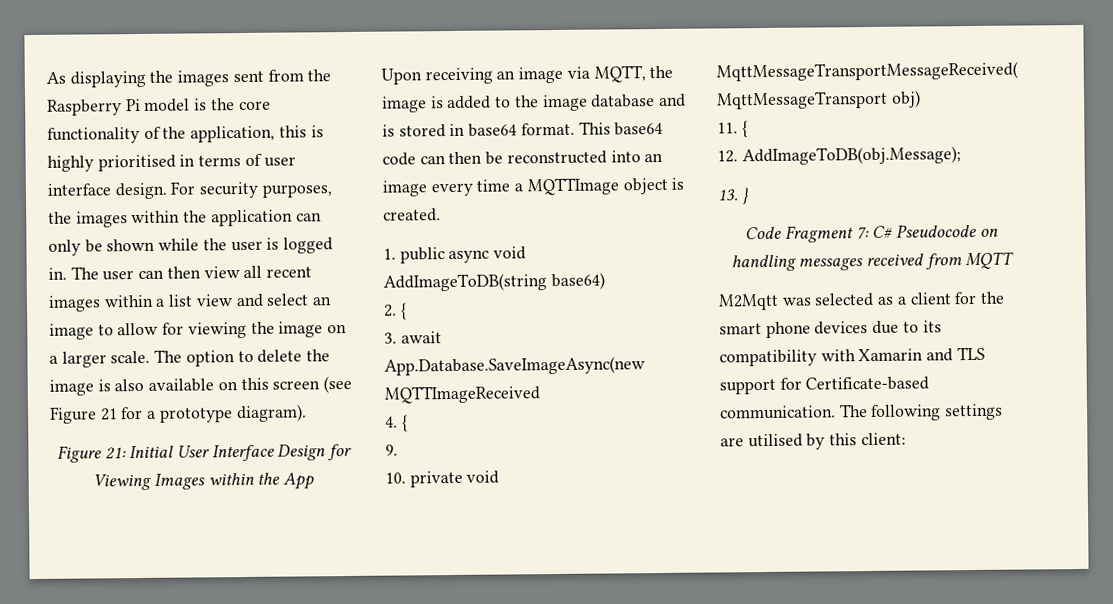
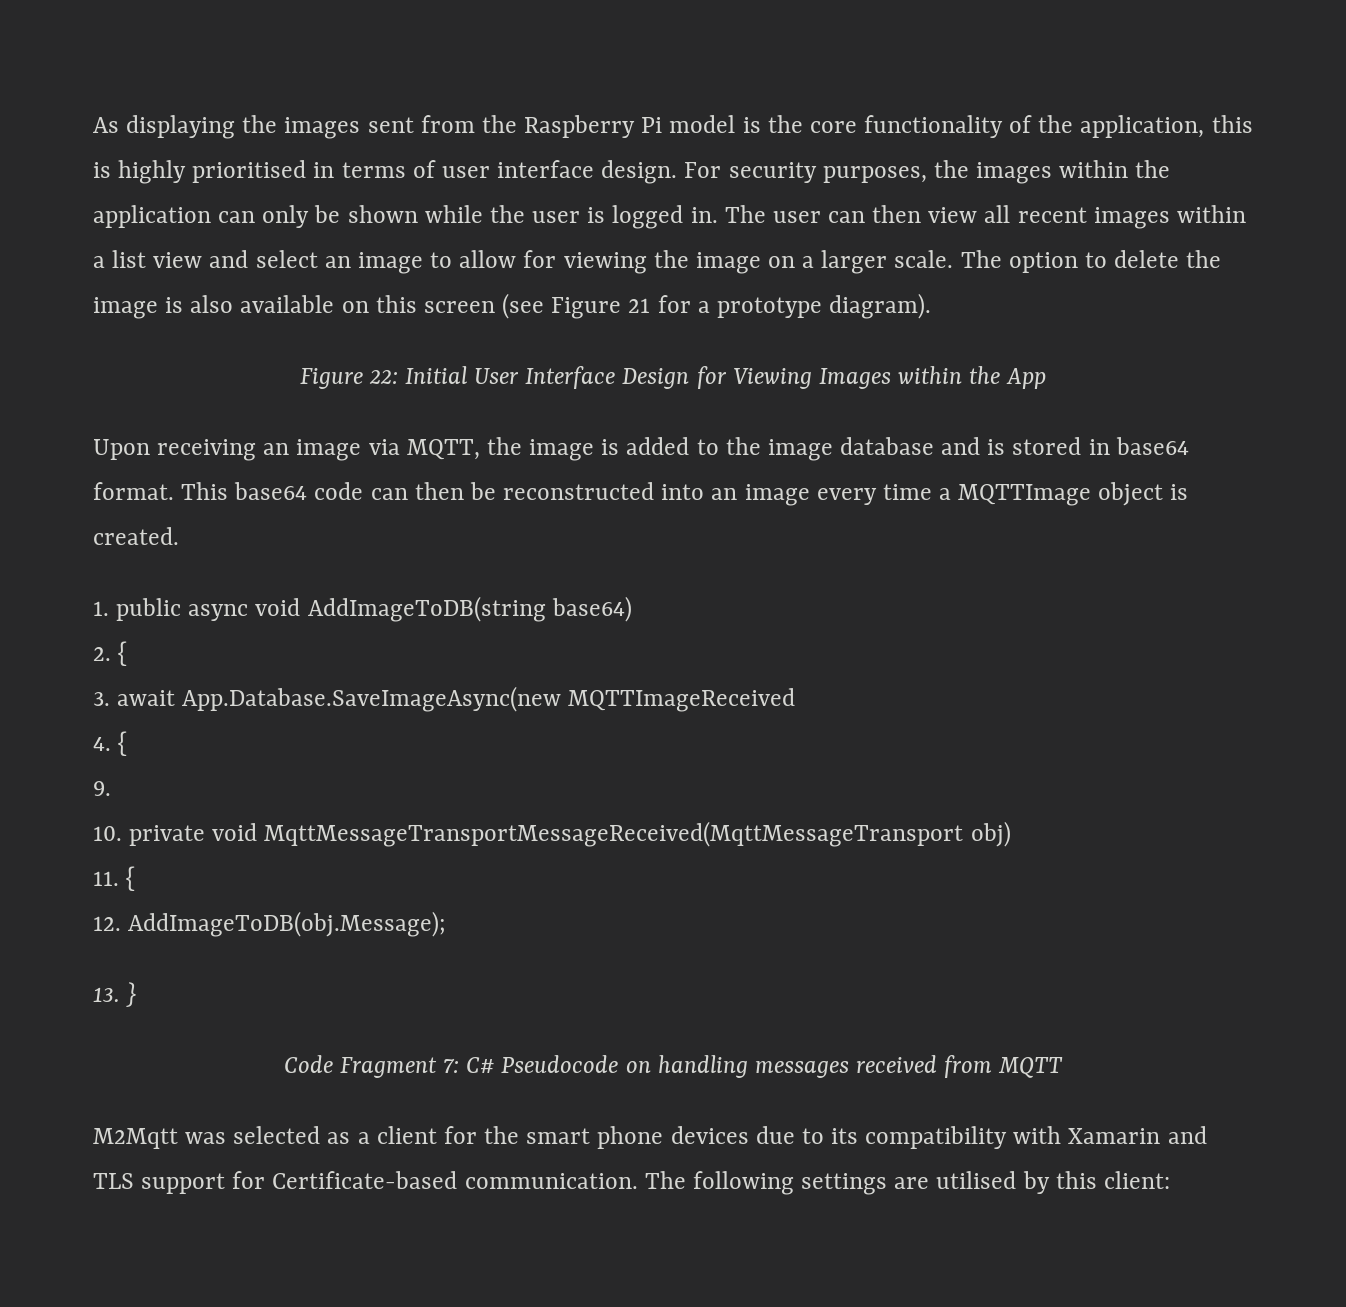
[104,447,127,460] 21: -> [368,370,398,384] 22:

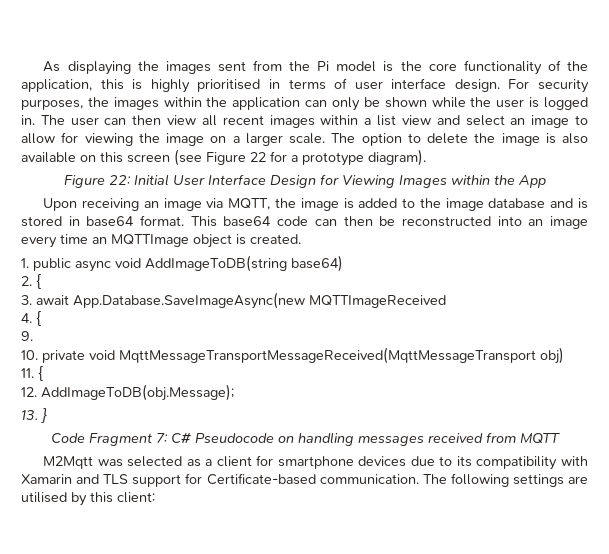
[524,115,636,138] Raspberry -> (311, 66) none
[628,298,651,313] 21 -> [250,152,266,162] 22
[939,488,952,500] a -> [92,237,107,244] an
[484,1126,664,1149] the smart phone -> [277,456,354,469] smartphone

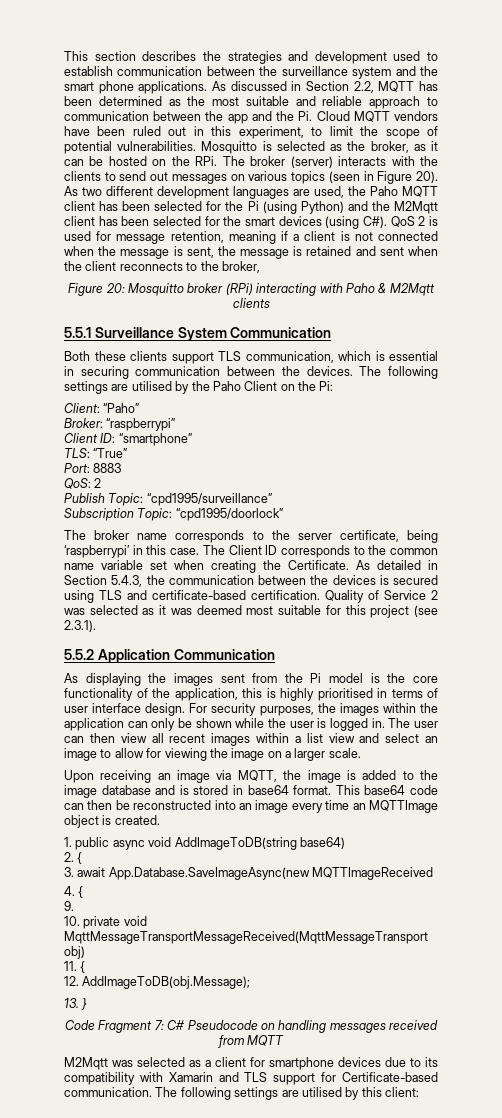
(43, 66) none -> [64,51,438,64] [64,66,438,79] [64,81,438,94] [64,96,438,109] [64,111,439,124] [64,126,438,139] [64,141,439,154] [64,156,438,168] [64,171,439,184] [64,186,438,199] [64,201,438,214] [64,216,439,229] [64,231,438,244] [64,246,439,259] [64,261,260,273] [68,283,435,296] [232,298,270,308] [64,327,332,341] [64,351,438,364] [64,366,439,379] [64,381,334,394] [64,403,140,413] [64,418,176,431] [64,433,192,446] [64,448,128,458] [64,463,122,473] [64,478,102,489] [64,493,272,506] [64,508,283,521] [64,530,438,543] [64,545,438,558] [64,560,438,573] [64,575,438,587] [64,590,438,603] [64,605,439,618] [64,620,96,632] [64,649,275,663] This section describes the strategies and development used to establish communication between the surveillance system and the smart phone applications. As discussed in Section 2.2, MQTT has been determined as the most suitable and reliable approach to communication between the app and the Pi. Cloud MQTT vendors have been ruled out in this experiment, to limit the scope of potential vulnerabilities. Mosquitto is selected as the broker, as it can be hosted on the RPi. The broker (server) interacts with the clients to send out messages on various topics (seen in Figure 20). As two different development languages are used, the Paho MQTT client has been selected for the Pi (using Python) and the M2Mqtt client has been selected for the smart devices (using C#). QoS 2 is used for message retention, meaning if a client is not connected when the message is sent, the message is retained and sent when the client reconnects to the broker, // Figure 20: Mosquitto broker (RPi) interacting with Paho & M2Mqtt clients // 5.5.1 Surveillance System Communication // Both these clients support TLS communication, which is essential in securing communication between the devices. The following settings are utilised by the Paho Client on the Pi: // Client: “Paho” // Broker: “raspberrypi” // Client ID: “smartphone” // TLS: “True” // Port: 8883 // QoS: 2 // Publish Topic: “cpd1995/surveillance” // Subscription Topic: “cpd1995/doorlock” // The broker name corresponds to the server certificate, being ‘raspberrypi’ in this case. The Client ID corresponds to the common name variable set when creating the Certificate. As detailed in Section 5.4.3, the communication between the devices is secured using TLS and certificate-based certification. Quality of Service 2 was selected as it was deemed most suitable for this project (see 2.3.1). // 5.5.2 Application Communication //
[331,133,588,146] [21,149,426,166] [63,174,546,188] The option to delete the image is also available on this screen (see Figure 22 for a prototype diagram). // Figure 22: Initial User Interface Design for Viewing Images within the App -> (361, 753) none

